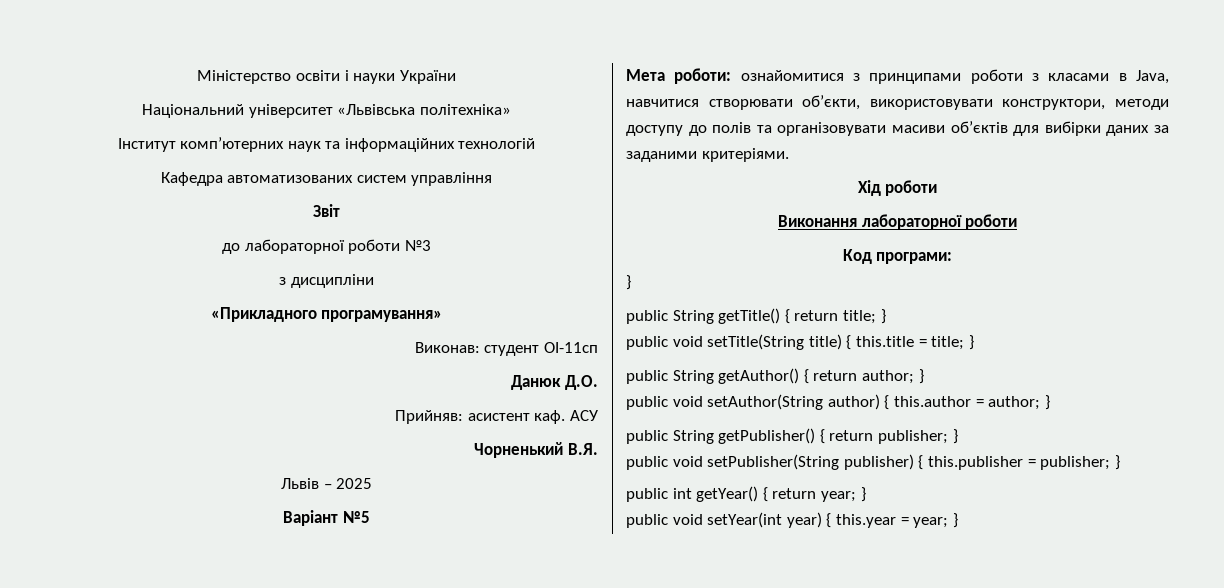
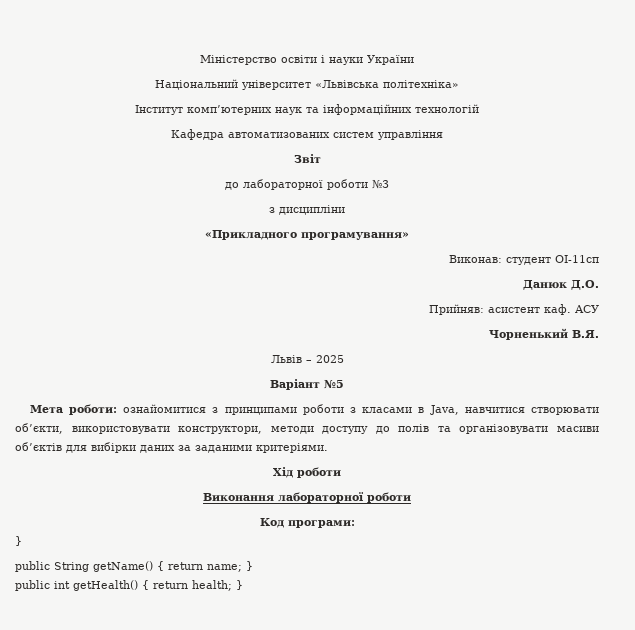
[718,308,886,324] [626,334,974,350] [626,368,924,384] [626,394,1050,410] [626,428,958,444] [626,454,1111,470] getTitle() { return title; } // public void setTitle(String title) { this.title = title; } // public String getAuthor() { return author; } // public void setAuthor(String author) { this.author = author; } // public String getPublisher() { return publisher; } // public void setPublisher(String publisher) { this.publisher = publisher; -> [93,561,242,572] getName() { return name;
[696,486,866,502] [626,512,958,528] getYear() { return year; } // public void setYear(int year) { this.year = year; } -> [73,580,243,591] getHealth() { return health; }

